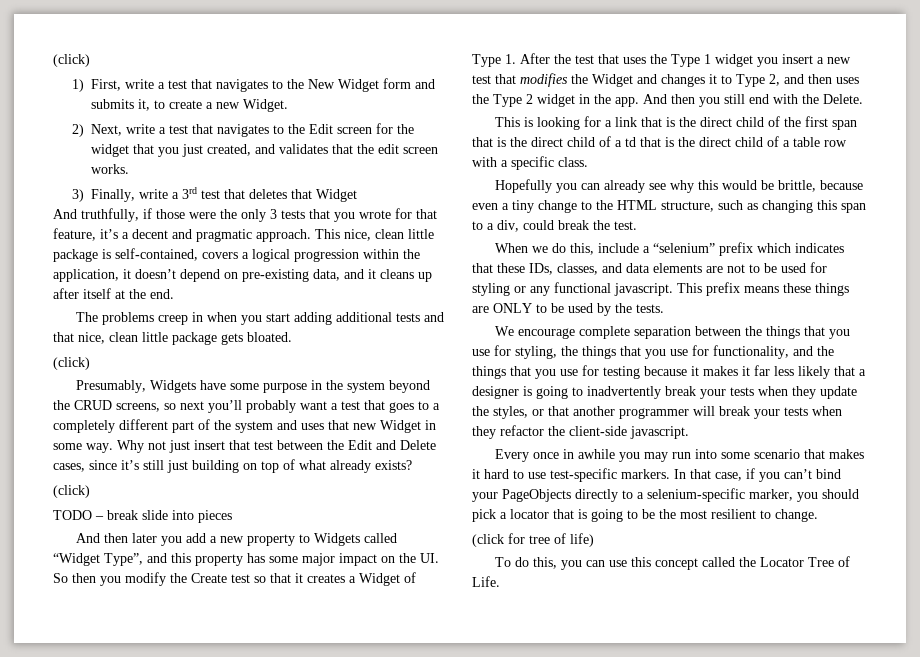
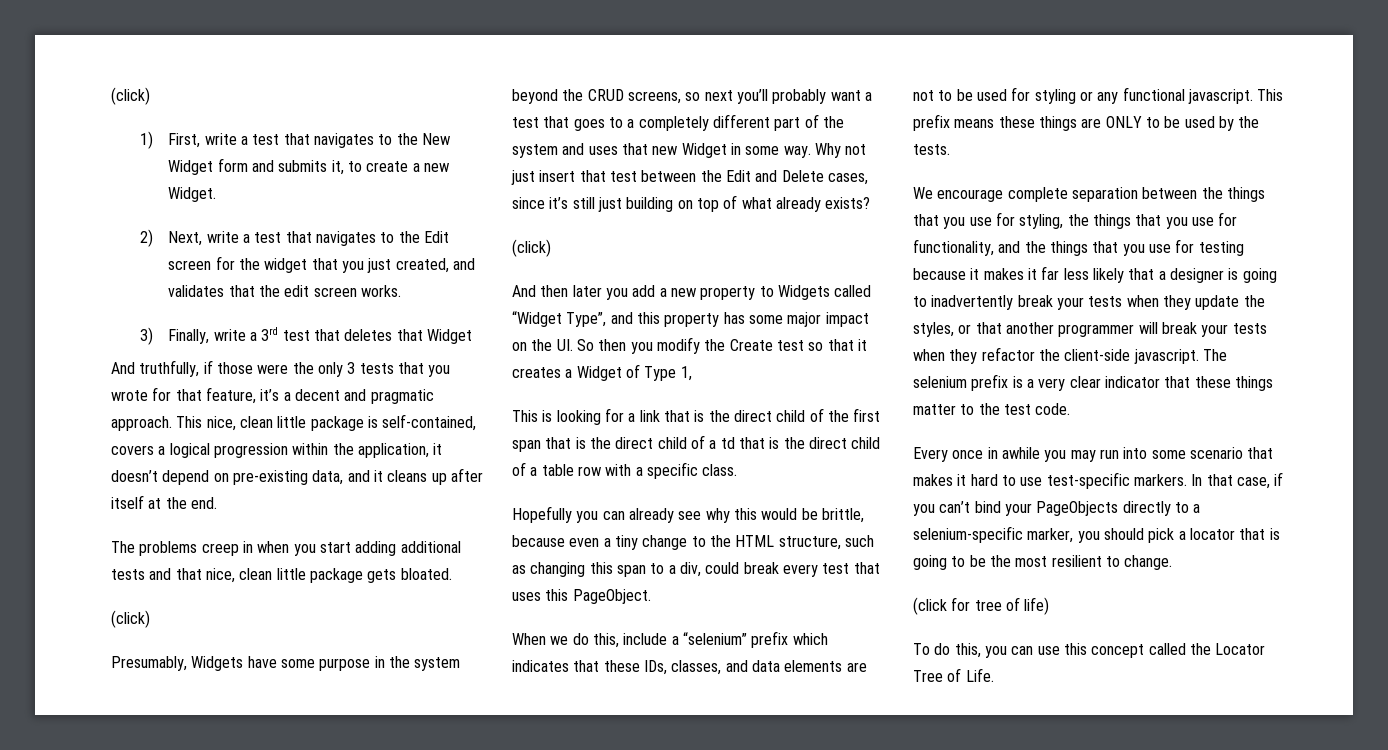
[53,510,232,523] // TODO – break slide into pieces -> (551, 248) none
[505,53,851,67] [472,73,859,87] [472,94,863,107] 1. After the test that uses the Type 1 widget you insert a new test that modifies the Widget and changes it to Type 2, and then uses the Type 2 widget in the app. And then you still end with the Delete. -> [680,366,692,381] 1,
[593,220,637,230] the test. -> [782,562,880,577] [512,589,651,604] every test that uses this PageObject.
(689, 432) none -> [1202,349,1227,361] [913,374,1273,391] [913,403,1071,415] The selenium prefix is a very clear indicator that these things matter to the test code.

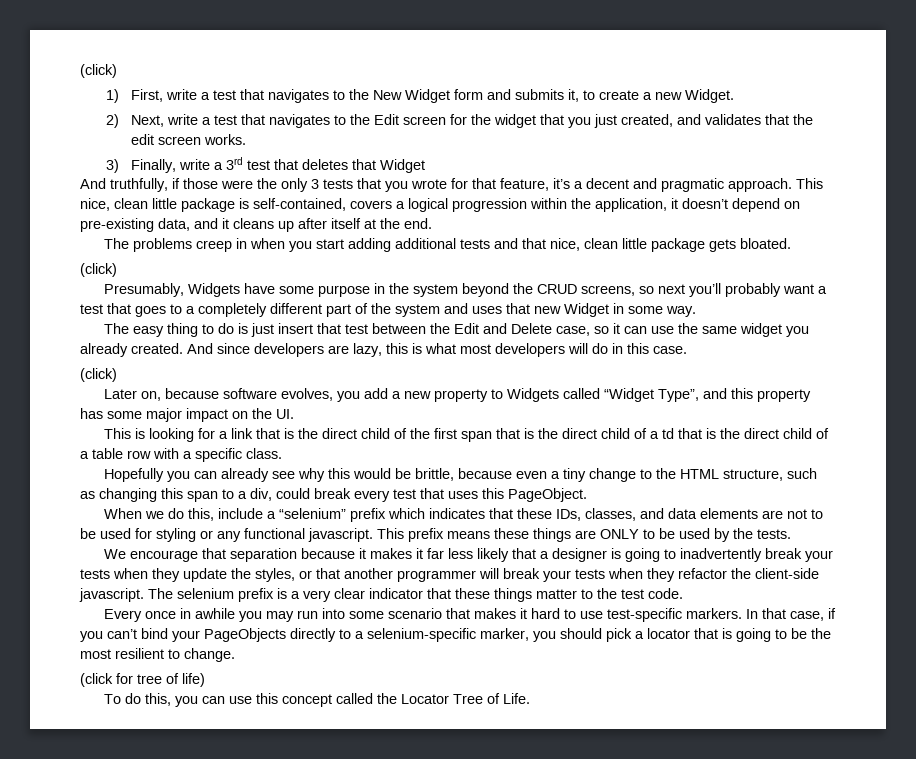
[814,143,867,158] Why not -> [104,323,249,337] // The easy thing to do is
[827,173,868,185] [512,195,871,212] [512,239,551,257] [512,285,602,297] cases, since it’s still just building on top of what already exists? // (click) // And then later -> [556,323,810,337] [80,343,687,357] [80,368,117,382] [104,388,334,401] case, so it can use the same widget you already created. And since developers are lazy, this is what most developers will do in this case. // (click) // Later on, because software evolves,
[576,337,867,354] [512,364,692,381] So then you modify the Create test so that it creates a Widget of Type 1, -> (294, 414) none
[1007,187,1265,202] [913,212,1238,229] [913,239,1244,256] complete separation between the things that you use for styling, the things that you use for functionality, and the things that you use for testing -> [202,548,298,562] that separation

